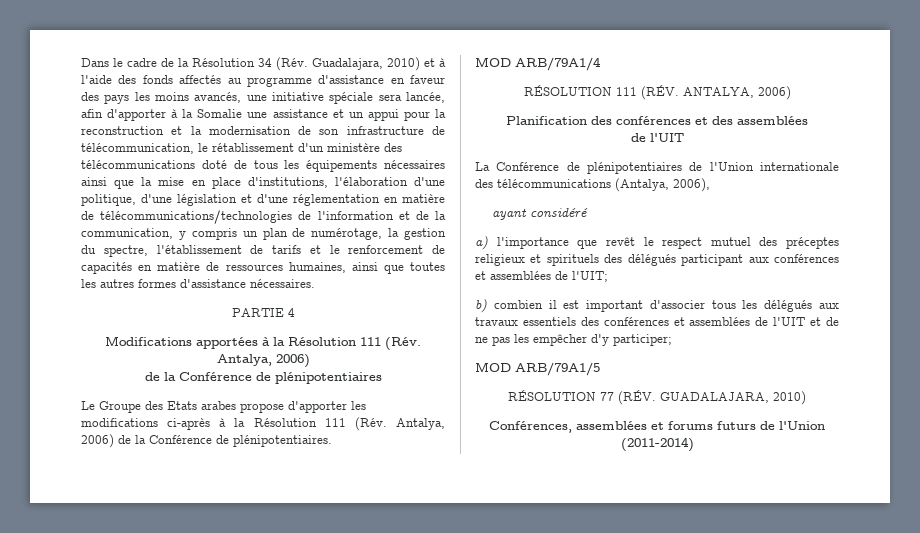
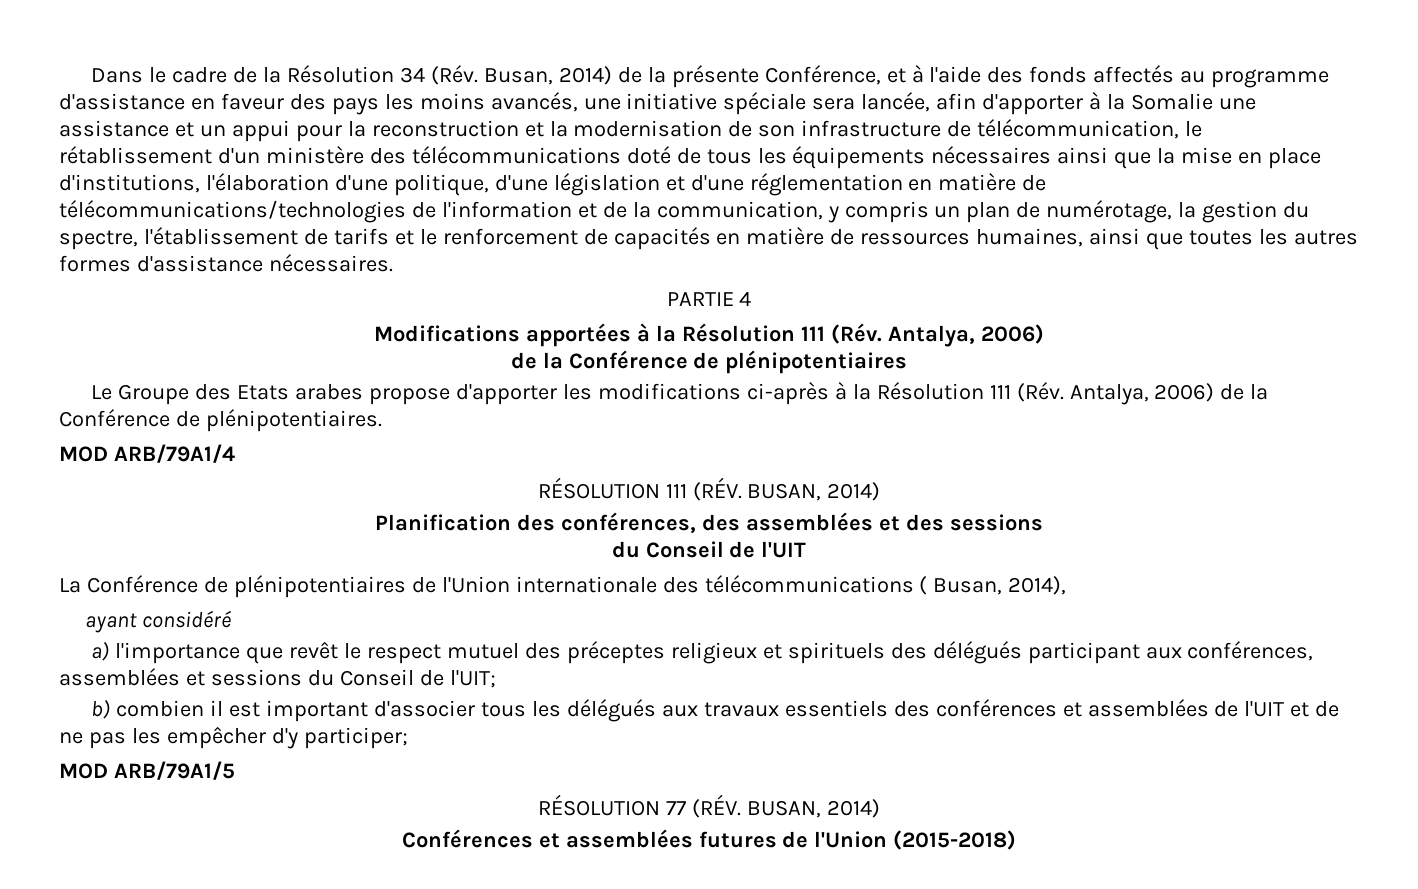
[312,57,420,71] Guadalajara, 2010) -> [483,65,881,88] Busan, 2014) de la présente Conférence,
[682,86,791,100] ANTALYA, 2006) -> [747,482,881,501] BUSAN, 2014)
[616,116,808,125] conférences et des assemblées // -> [561,512,1043,533] [611,541,724,558] conférences, des assemblées et des sessions // du Conseil
[615,178,710,192] (Antalya, 2006), -> [919,576,1067,595] ( Busan, 2014),
[774,254,839,263] [475,271,551,280] conférences et assemblées -> [1187,641,1314,661] [59,668,414,686] conférences, assemblées et sessions du Conseil
[660,391,806,405] [489,421,825,433] [620,437,694,452] GUADALAJARA, 2010) // Conférences, assemblées et forums futurs de l'Union (2011-2014) -> [746,799,880,818] [401,829,1017,850] BUSAN, 2014) // Conférences et assemblées futures de l'Union (2015-2018)

